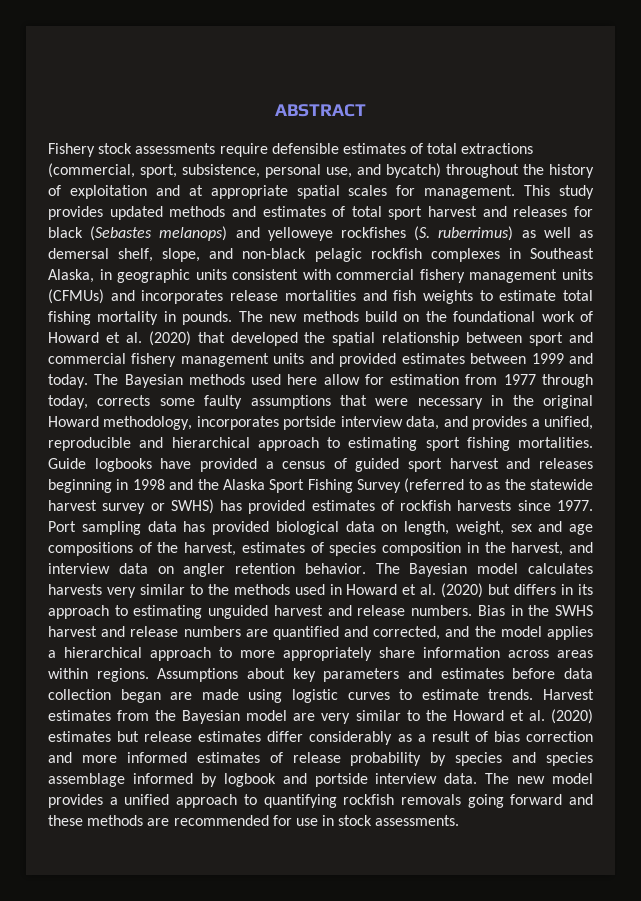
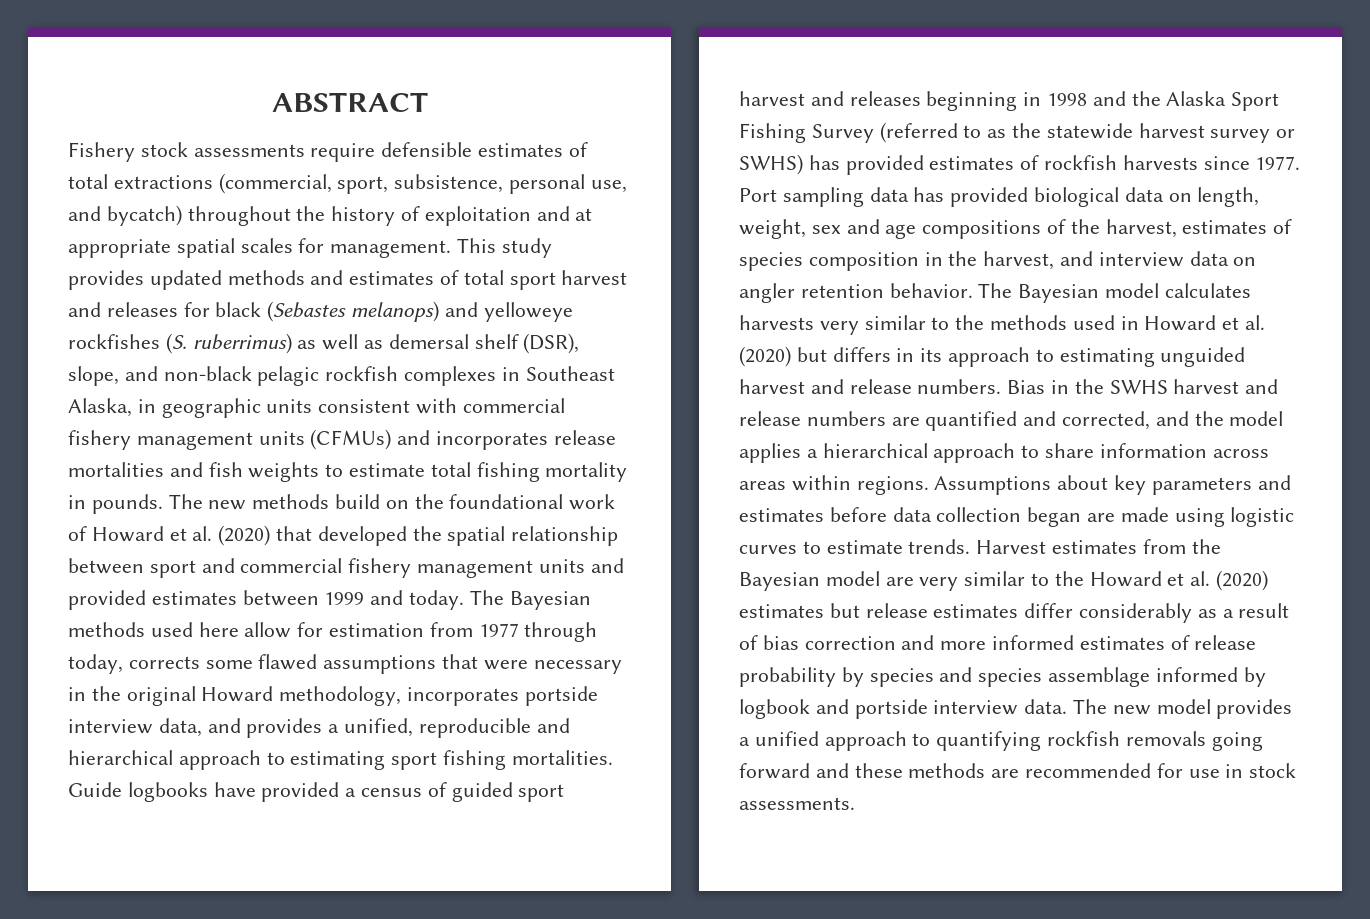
[118,248,154,262] shelf, -> [474,333,580,354] shelf (DSR),
[204,395,243,409] faulty -> [258,654,318,670] flawed
[240,647,372,661] more appropriately -> (1040, 451) none

